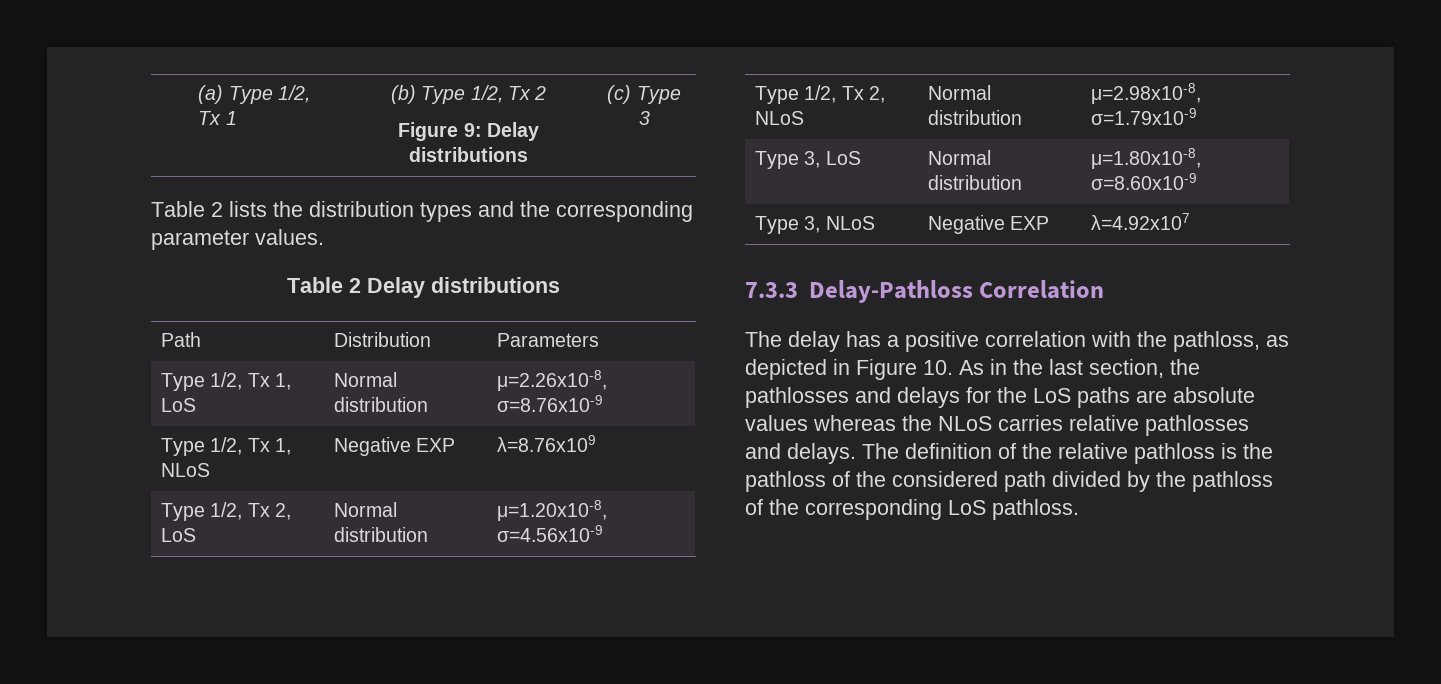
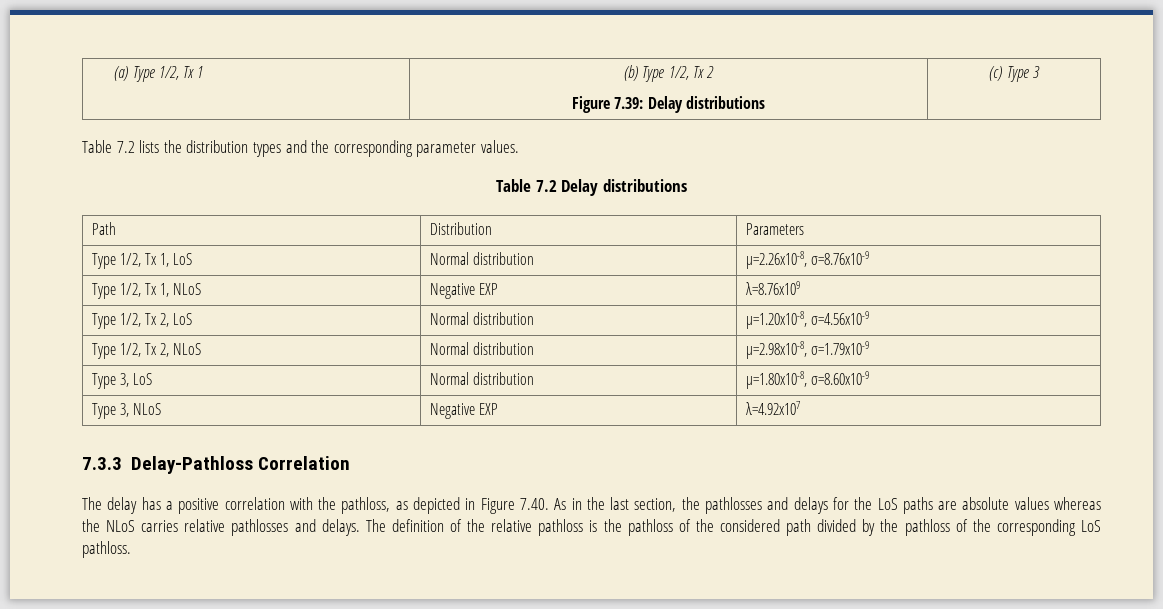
[463,123,482,137] 9: -> [614,97,644,109] 7.39:
[211,202,223,217] 2 -> [116,141,135,153] 7.2
[349,278,361,293] 2 -> [535,180,557,192] 7.2
[923,360,953,375] 10. -> [519,498,549,510] 7.40.

